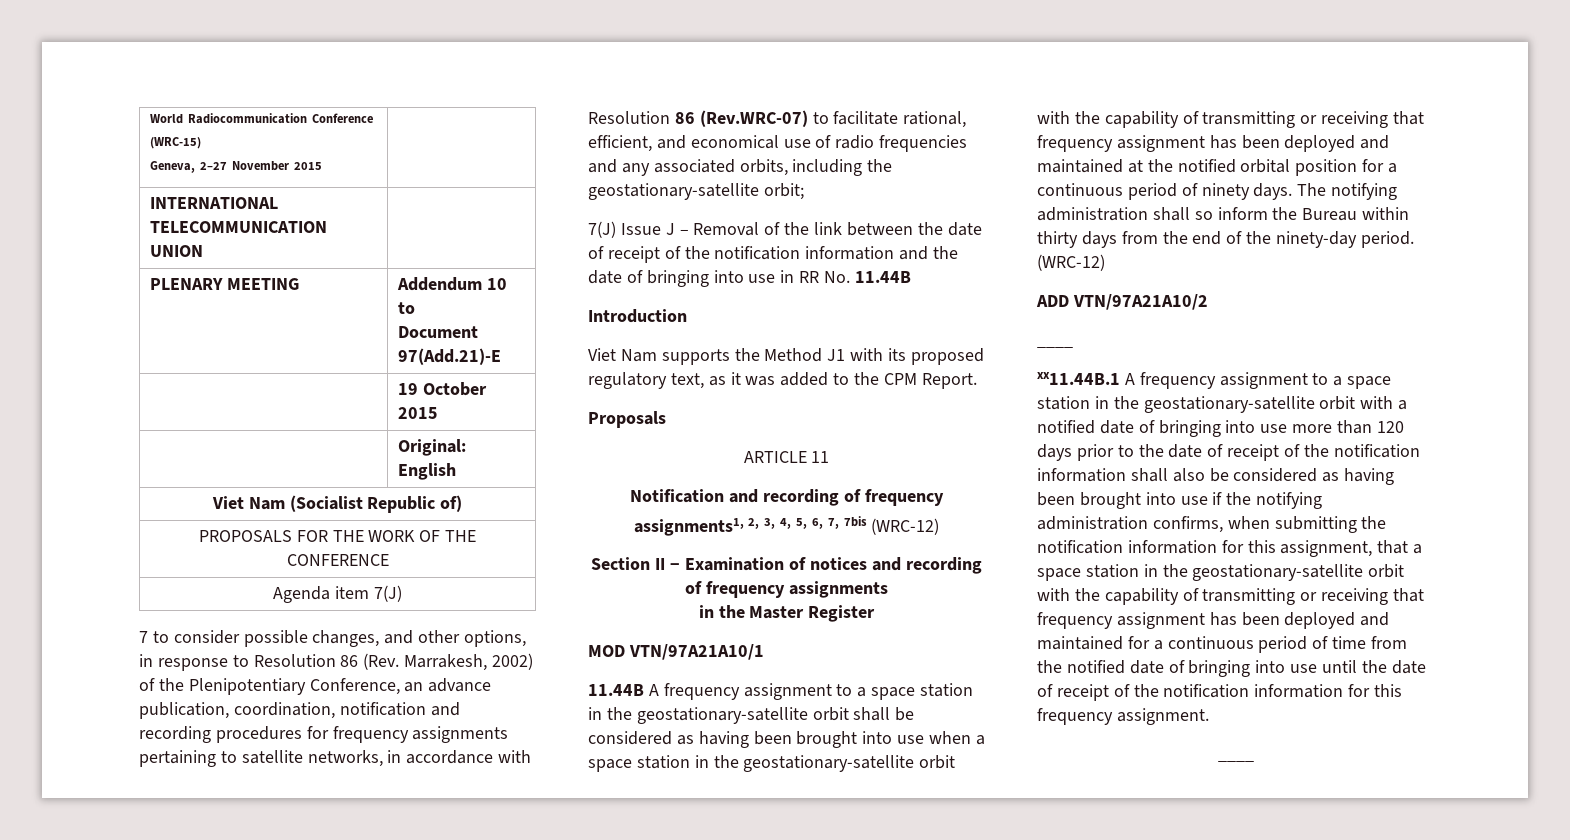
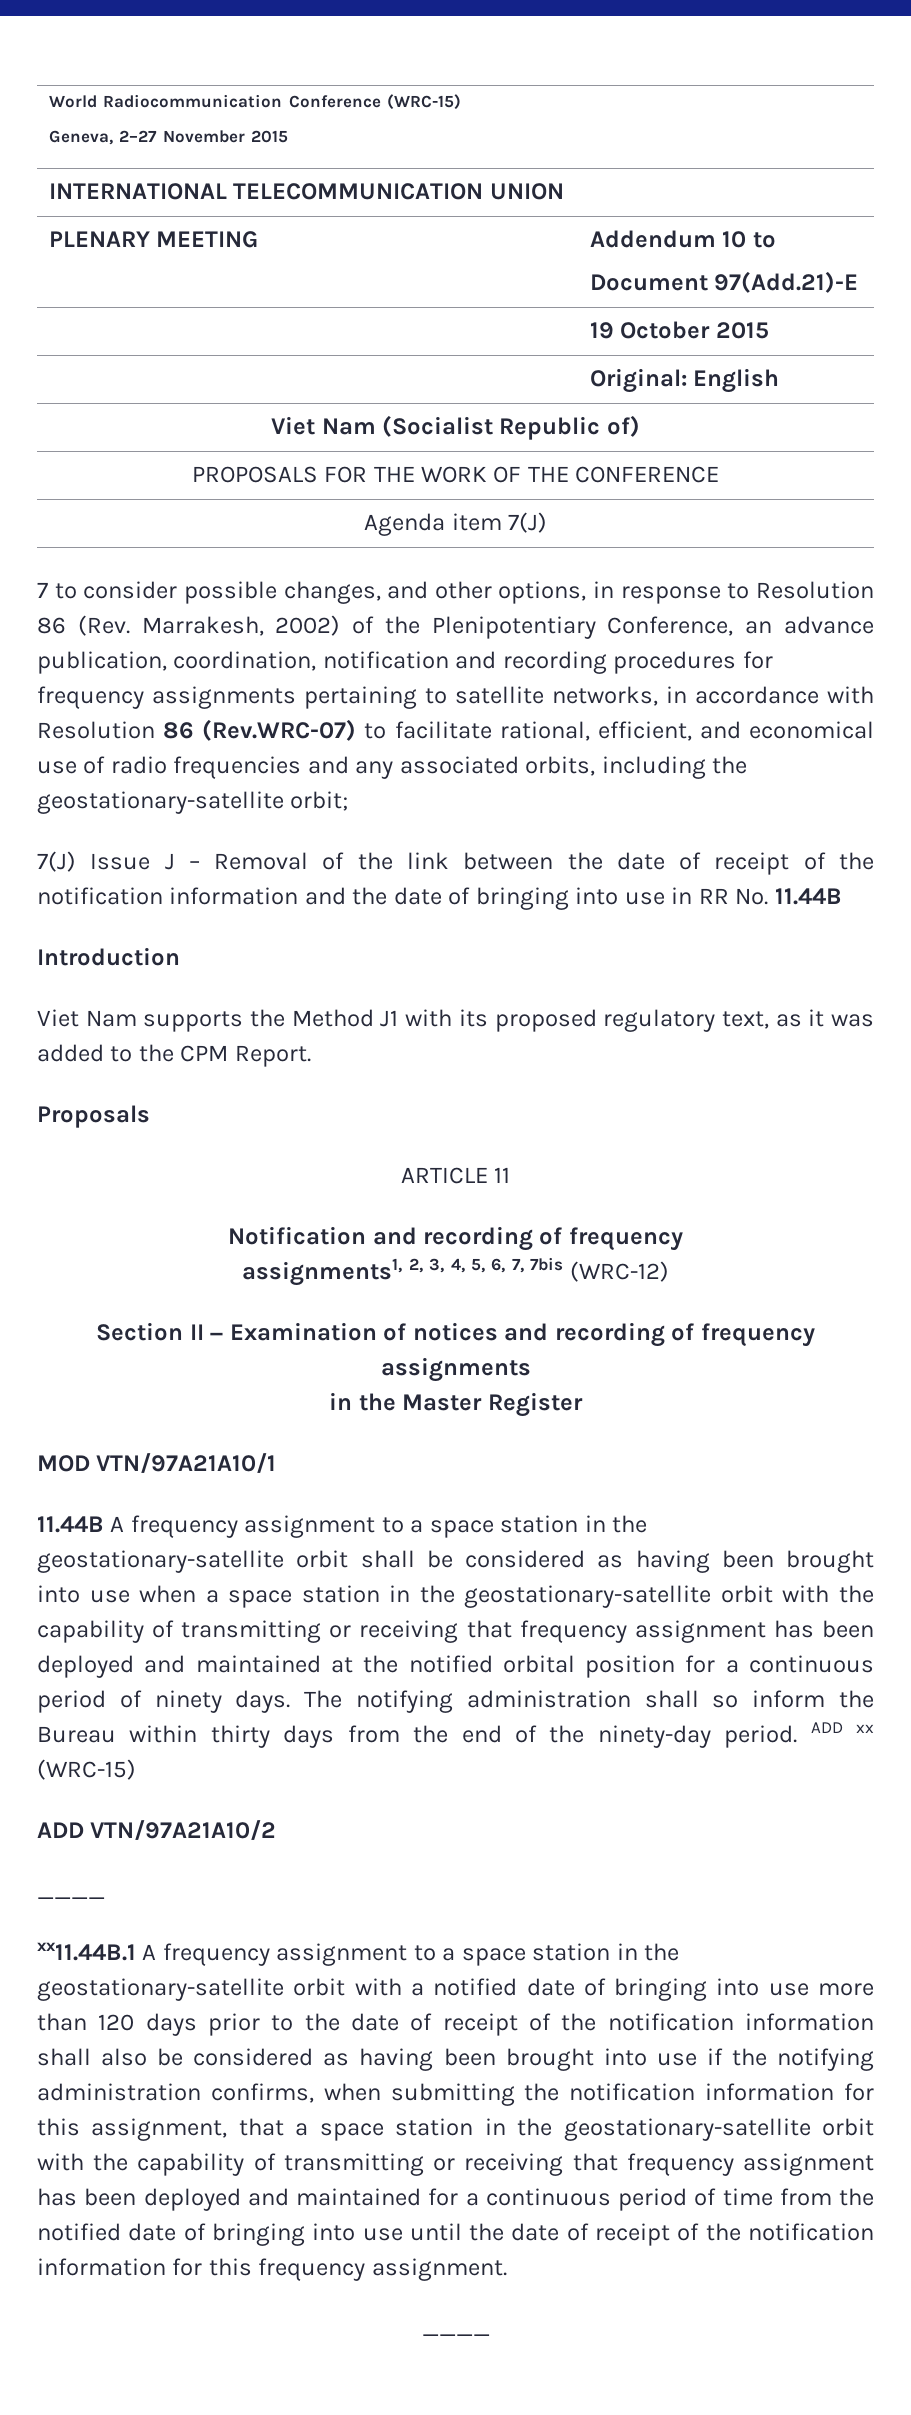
[1037,254,1105,271] (WRC-12) -> [810,1722,874,1733] [37,1759,136,1780] ADD xx (WRC-15)

